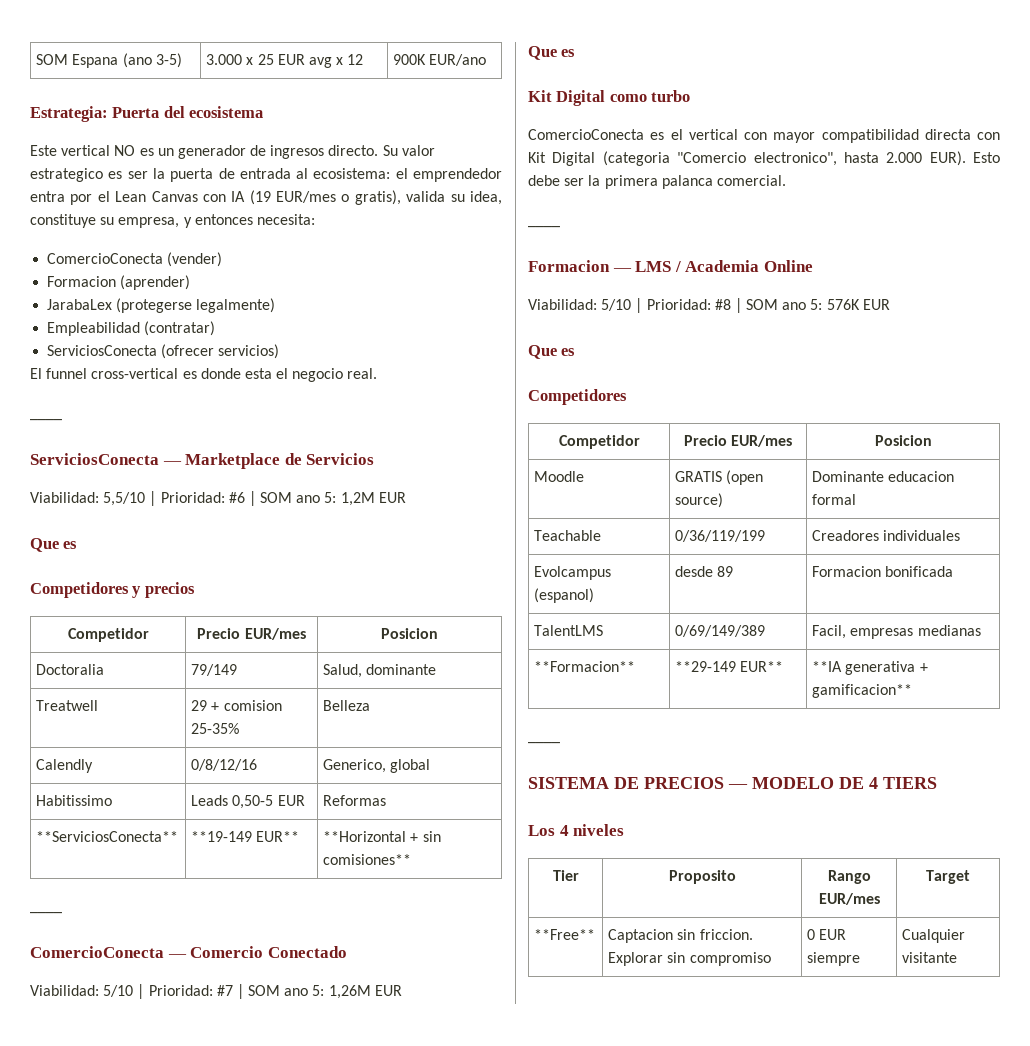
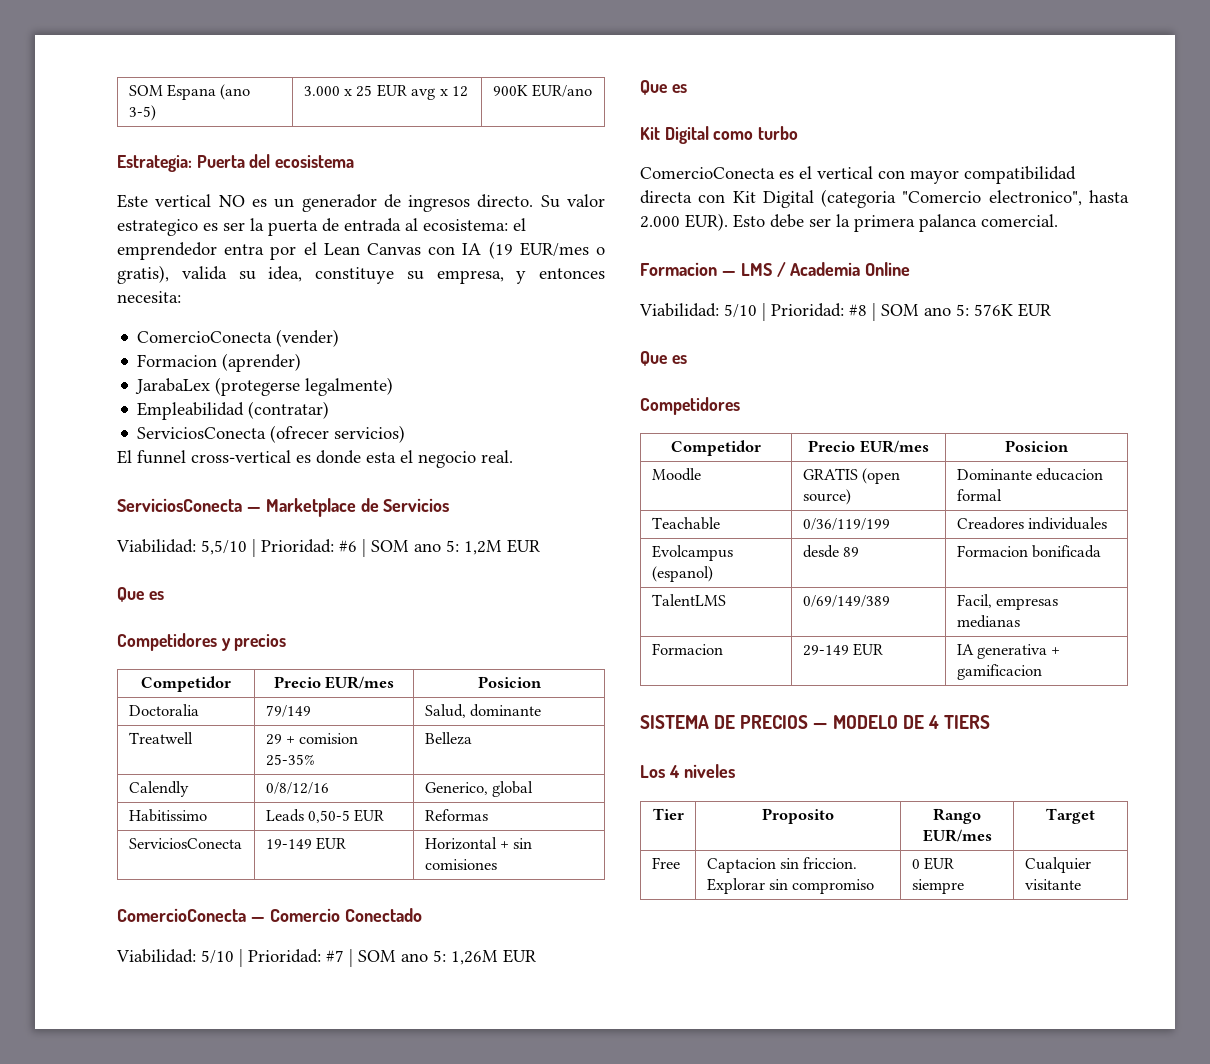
[30,418,62,421] // ____ -> (513, 456) none
[36,831,179,842] [191,831,300,842] [323,831,441,842] [323,854,412,865] [30,911,62,914] **ServiciosConecta** | **19-149 EUR** | **Horizontal + sin comisiones** // ____ -> [128,838,242,849] [265,837,347,850] [424,837,533,850] [424,859,497,870] ServiciosConecta | 19-149 EUR | Horizontal + sin comisiones
[528,225,560,228] // ____ -> (1058, 220) none
[534,661,636,672] [675,661,784,672] [812,661,928,675] [812,684,913,698] [528,741,560,744] **Formacion** | **29-149 EUR** | **IA generativa + gamificacion** // ____ -> [651,643,723,655] [802,643,884,656] [956,644,1061,659] [956,664,1042,680] Formacion | 29-149 EUR | IA generativa + gamificacion
[534,929,596,940] **Free** -> [651,857,680,869] Free

